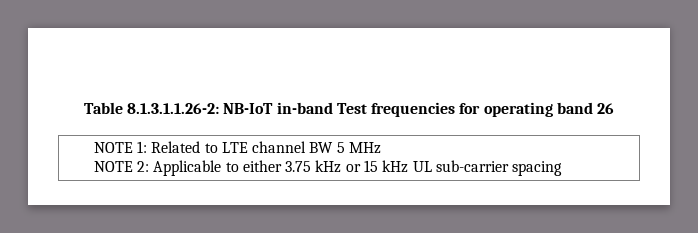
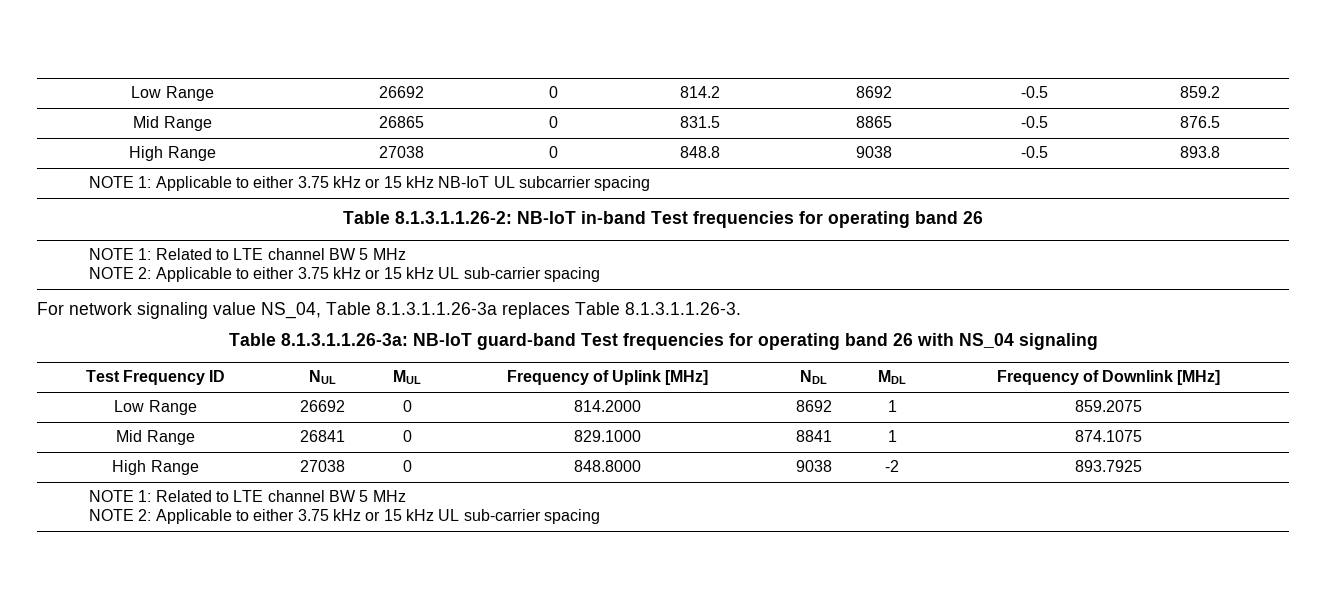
(83, 108) none -> [131,86,214,101] [378,86,424,98] [548,86,558,98] [680,86,720,98] [855,86,892,98] [1021,86,1048,98] [1179,86,1220,98] [133,116,212,131] [378,116,424,128] [548,116,558,128] [680,116,720,128] [855,116,892,128] [1021,116,1048,128] [1179,116,1220,128] [129,146,216,161] [378,146,424,158] [548,146,558,158] [680,146,720,158] [855,146,892,158] [1021,146,1048,158] [1179,146,1220,158] [89,176,651,191] Low Range | 26692 | 0 | 814.2 | 8692 | -0.5 | 859.2 // Mid Range | 26865 | 0 | 831.5 | 8865 | -0.5 | 876.5 // High Range | 27038 | 0 | 848.8 | 9038 | -0.5 | 893.8 // NOTE 1: Applicable to either 3.75 kHz or 15 kHz NB-IoT UL subcarrier spacing //
(563, 168) none -> [37,302,741,319] [228,333,1098,350] [85,370,226,385] [308,370,336,384] [393,370,421,384] [506,370,709,385] [800,370,827,384] [878,370,906,384] [996,370,1221,385] [114,400,197,415] [299,400,345,412] [402,400,412,412] [574,400,641,412] [795,400,832,412] [887,400,897,412] [1075,400,1142,412] [116,430,195,445] [299,430,345,442] [402,430,412,442] [574,430,641,442] [795,430,832,442] [887,430,897,442] [1075,430,1142,442] [112,460,199,475] [299,460,345,472] [402,460,412,472] [574,460,641,472] [795,460,832,472] [885,460,899,472] [1075,460,1142,472] [89,490,406,502] [89,509,600,524] // For network signaling value NS_04, Table 8.1.3.1.1.26-3a replaces Table 8.1.3.1.1.26-3. // Table 8.1.3.1.1.26-3a: NB-IoT guard-band Test frequencies for operating band 26 with NS_04 signaling // Test Frequency ID | NUL | MUL | Frequency of Uplink [MHz] | NDL | MDL | Frequency of Downlink [MHz] // Low Range | 26692 | 0 | 814.2000 | 8692 | 1 | 859.2075 // Mid Range | 26841 | 0 | 829.1000 | 8841 | 1 | 874.1075 // High Range | 27038 | 0 | 848.8000 | 9038 | -2 | 893.7925 // NOTE 1: Related to LTE channel BW 5 MHz // NOTE 2: Applicable to either 3.75 kHz or 15 kHz UL sub-carrier spacing

